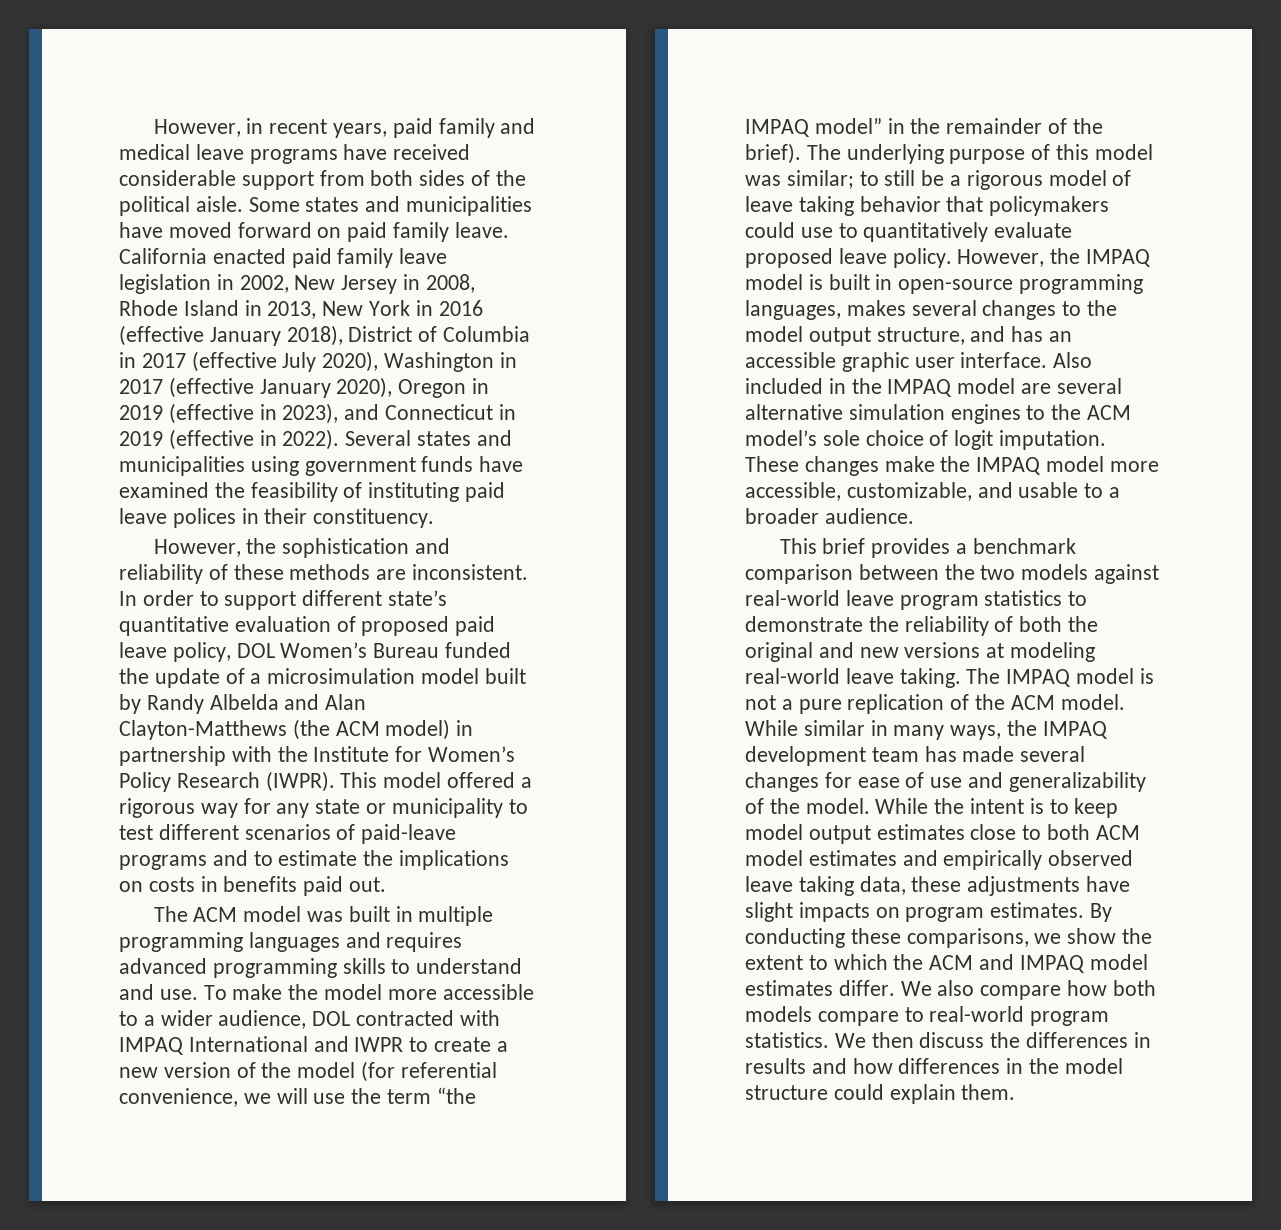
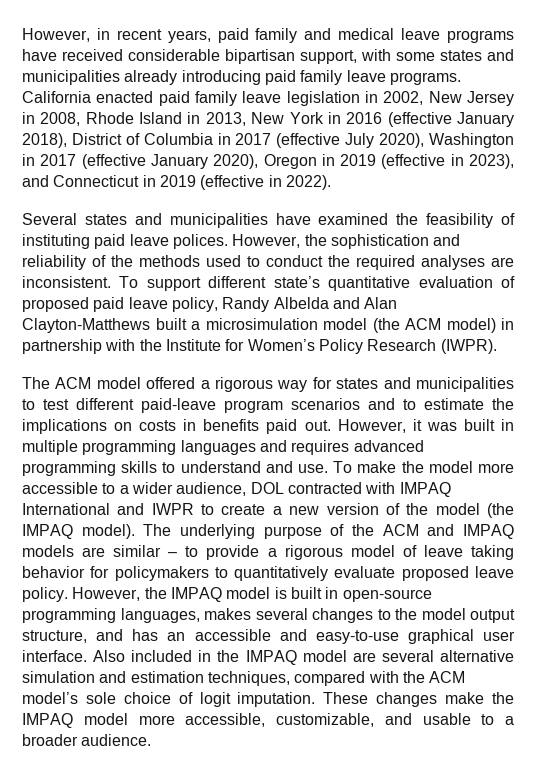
[241,170,526,190] [119,196,533,216] [119,222,509,242] support from both sides of the political aisle. Some states and municipalities have moved forward on paid family leave. -> [225,49,514,64] [22,70,461,85] bipartisan support, with some states and municipalities already introducing paid family leave programs.
(340, 439) none -> (331, 182) //
[250,456,474,476] using government funds -> (268, 220) none
[172,508,435,528] polices in their constituency. // -> [172,234,228,249] polices.
[233,564,529,580] [119,590,219,606] these methods are inconsistent. In order to -> [111,255,514,270] [22,276,139,288] the methods used to conduct the required analyses are inconsistent. To
[236,642,512,658] [119,668,526,688] [119,694,141,714] DOL Women’s Bureau funded the update of a microsimulation model built by -> (218, 304) none
(287, 730) none -> [155,318,367,330] built a microsimulation model
[340,772,378,788] This -> [22,377,92,389] // The ACM
[276,798,528,818] [119,824,457,844] [119,855,207,870] any state or municipality to test different scenarios of paid-leave programs -> [336,377,514,392] [22,398,360,413] states and municipalities to test different paid-leave program scenarios
[153,906,302,922] // The ACM model -> [337,419,422,433] However, it
[361,1061,497,1082] [119,1087,476,1107] [745,118,1103,137] [745,143,1153,164] [745,170,945,189] (for referential convenience, we will use the term “the IMPAQ model” in the remainder of the brief). The underlying purpose of this model was similar; to still be -> [487,503,515,518] [22,524,514,539] [22,545,260,560] (the IMPAQ model). The underlying purpose of the ACM and IMPAQ models are similar – to provide
[946,196,1110,216] [745,222,833,238] that policymakers could use -> [90,566,209,581] for policymakers
[841,352,909,372] graphic -> [279,629,474,644] and easy-to-use graphical
[950,404,1046,424] engines to -> [99,671,399,686] and estimation techniques, compared with
[779,538,1076,558] [745,564,1160,584] [745,590,1088,610] [745,616,1099,636] [745,642,1096,662] [745,668,1154,688] [745,694,1125,714] [745,720,1108,740] [745,746,1086,766] [745,772,1146,792] [745,798,1119,818] [745,824,1140,844] [745,850,1134,870] [745,876,1131,896] [745,902,1113,922] [745,928,1153,948] [745,954,1148,973] [745,980,1156,1000] [745,1006,1110,1026] [745,1032,1151,1048] [745,1058,1123,1074] [745,1084,1016,1104] // This brief provides a benchmark comparison between the two models against real-world leave program statistics to demonstrate the reliability of both the original and new versions at modeling real-world leave taking. The IMPAQ model is not a pure replication of the ACM model. While similar in many ways, the IMPAQ development team has made several changes for ease of use and generalizability of the model. While the intent is to keep model output estimates close to both ACM model estimates and empirically observed leave taking data, these adjustments have slight impacts on program estimates. By conducting these comparisons, we show the extent to which the ACM and IMPAQ model estimates differ. We also compare how both models compare to real-world program statistics. We then discuss the differences in results and how differences in the model structure could explain them. -> (152, 740) none

